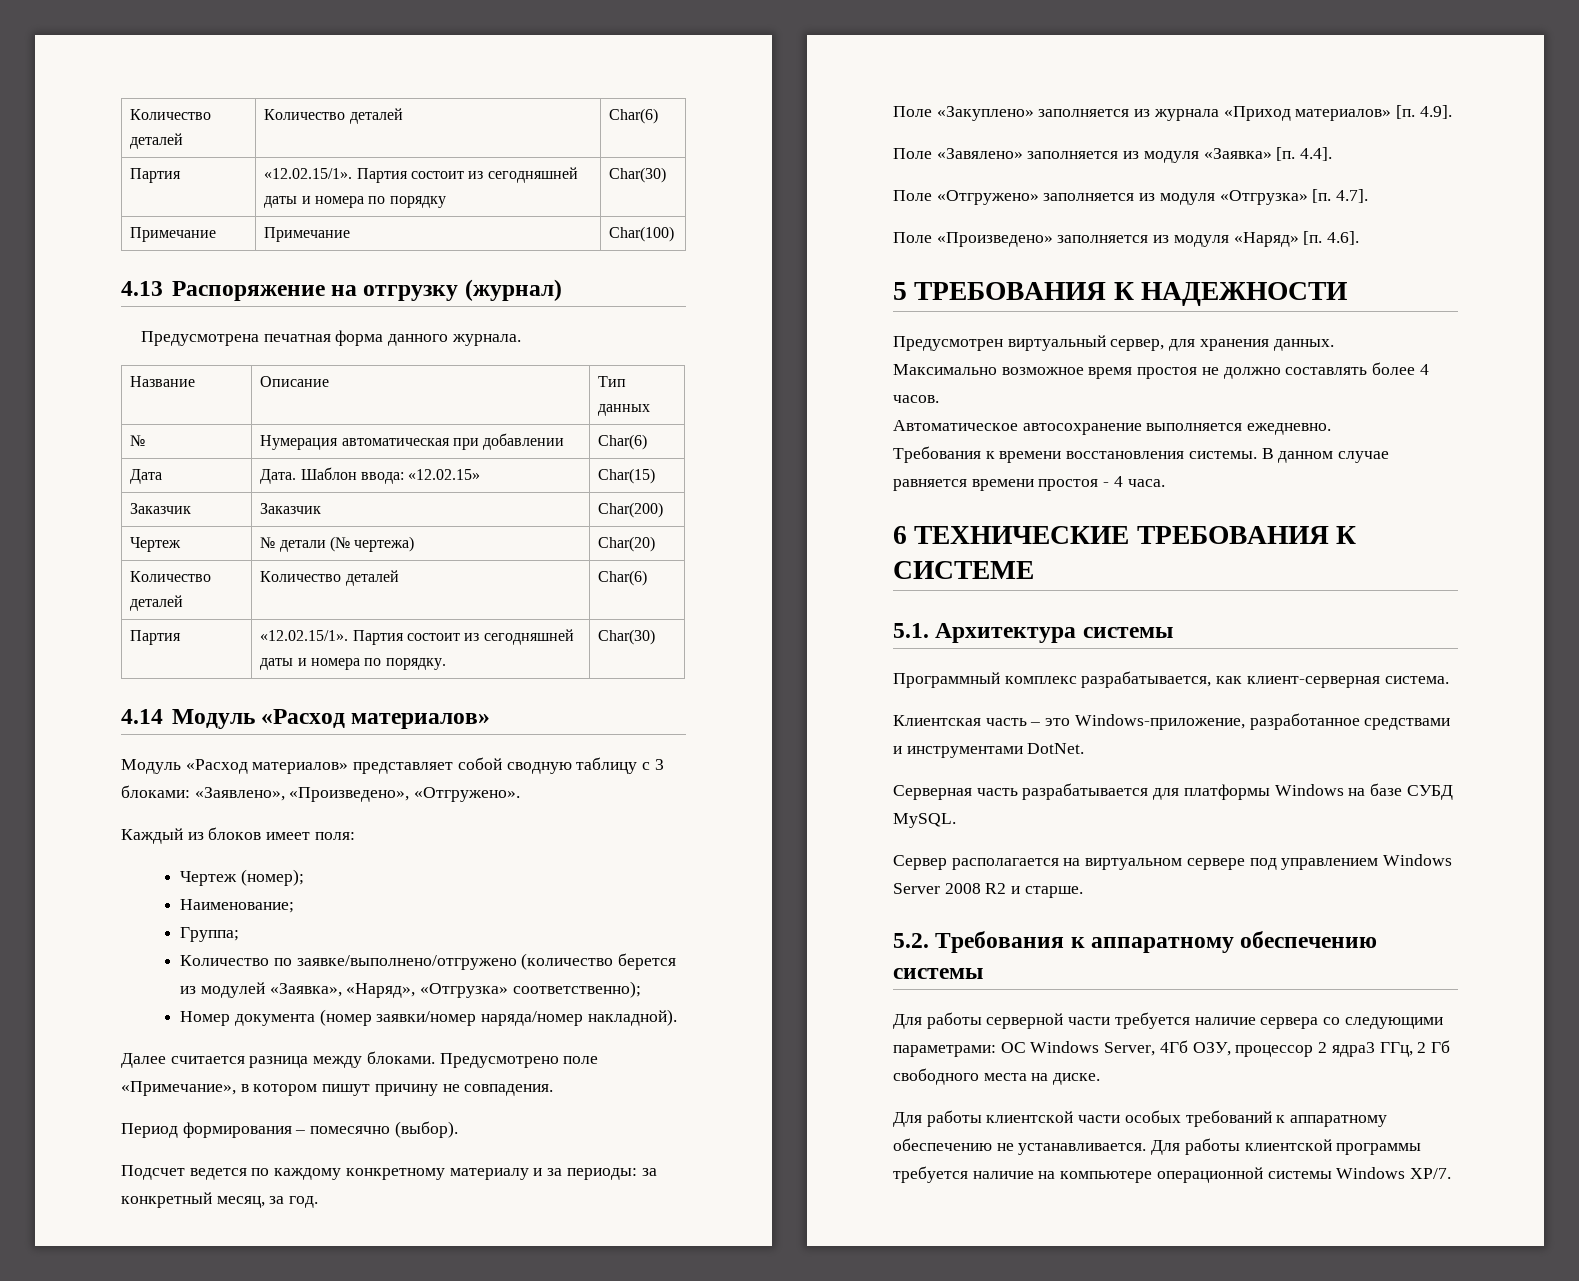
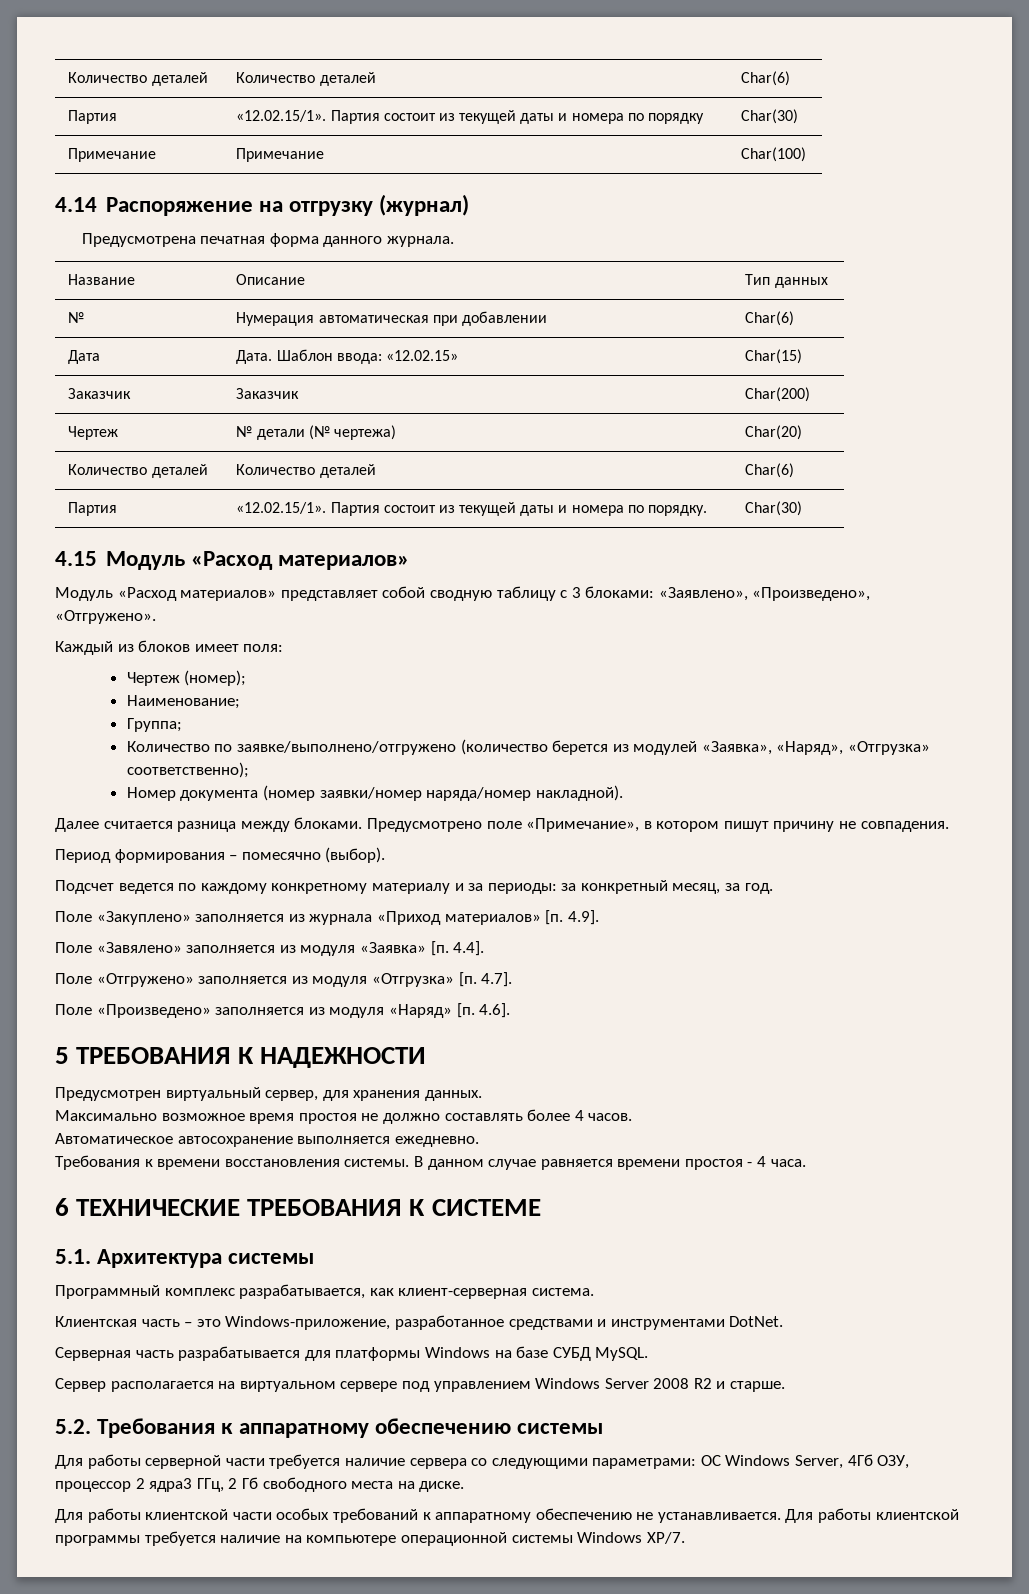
[487,167,578,183] сегодняшней -> [459,110,517,124] текущей
[121,281,163,296] 4.13 -> [55,197,97,212] 4.14
[483,629,574,645] сегодняшней -> [459,502,517,516] текущей
[121,709,163,724] 4.14 -> [55,551,97,566] 4.15

